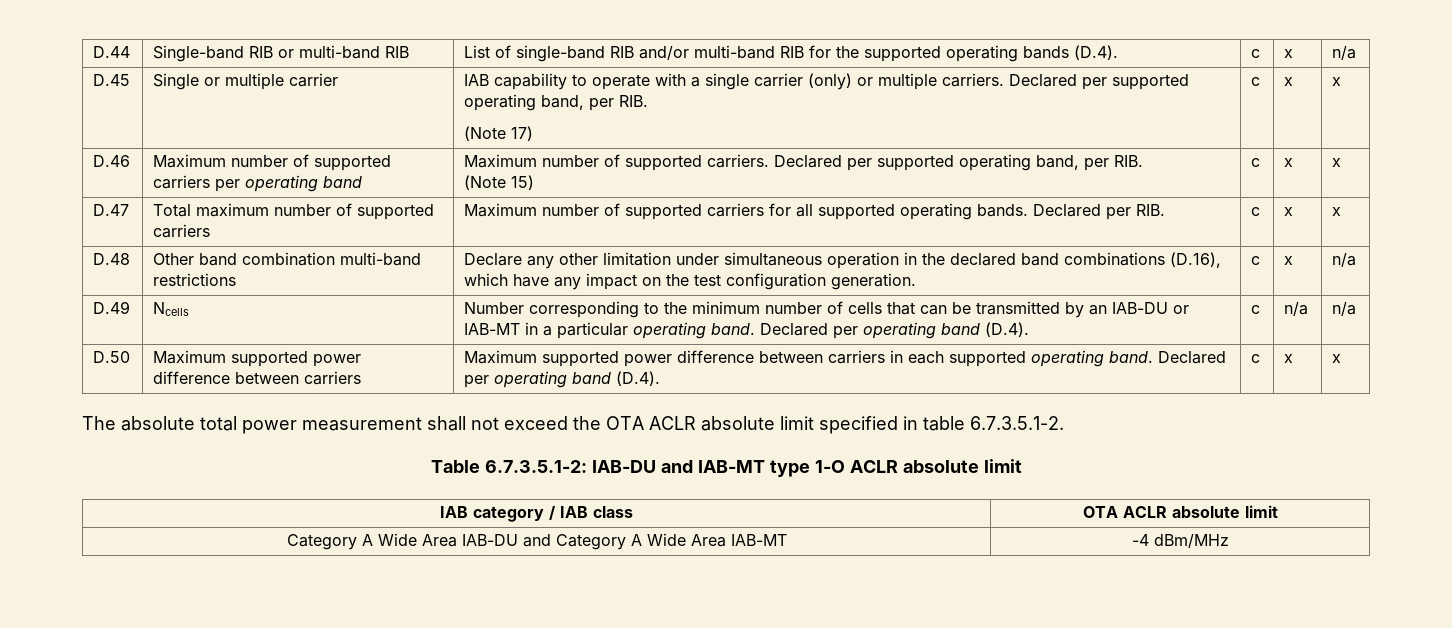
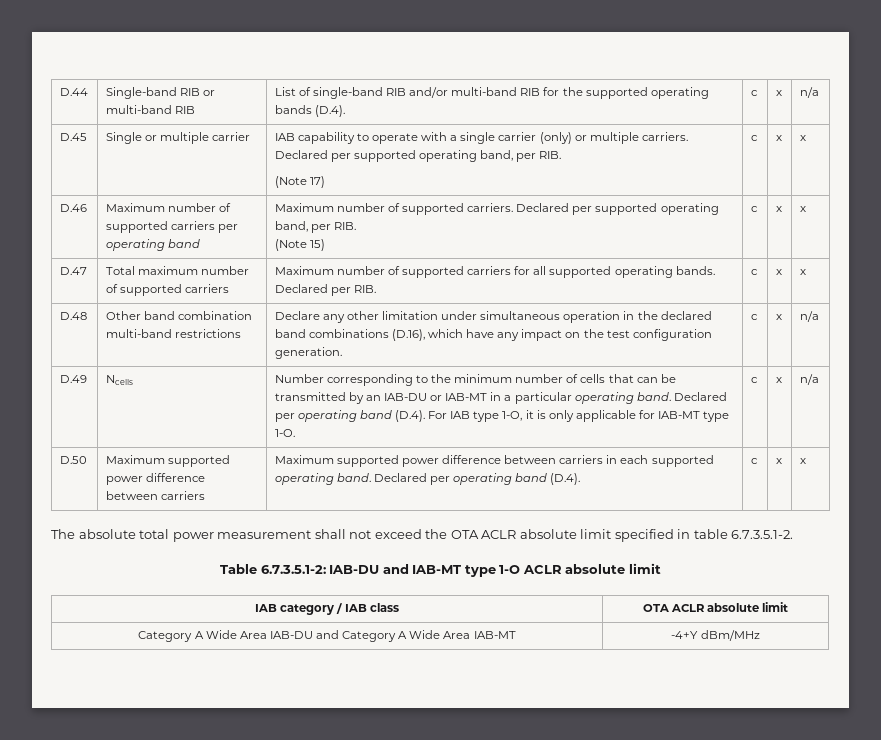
[1251,305,1261,314] [1284,302,1309,316] | c | n/a -> [428,410,730,422] [274,429,295,437] [750,377,758,383] [775,377,782,383] For IAB type 1-O, it is only applicable for IAB-MT type 1-O. | c | x
[1131,534,1149,546] -4 -> [671,631,699,639] -4+Y

